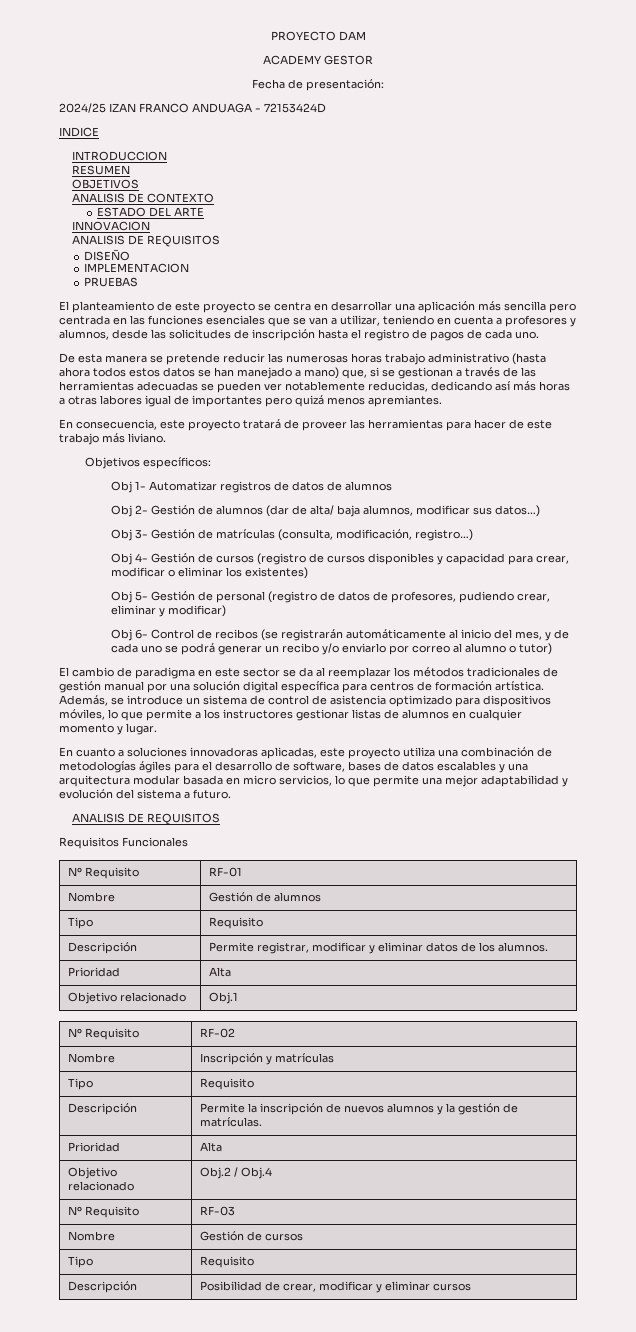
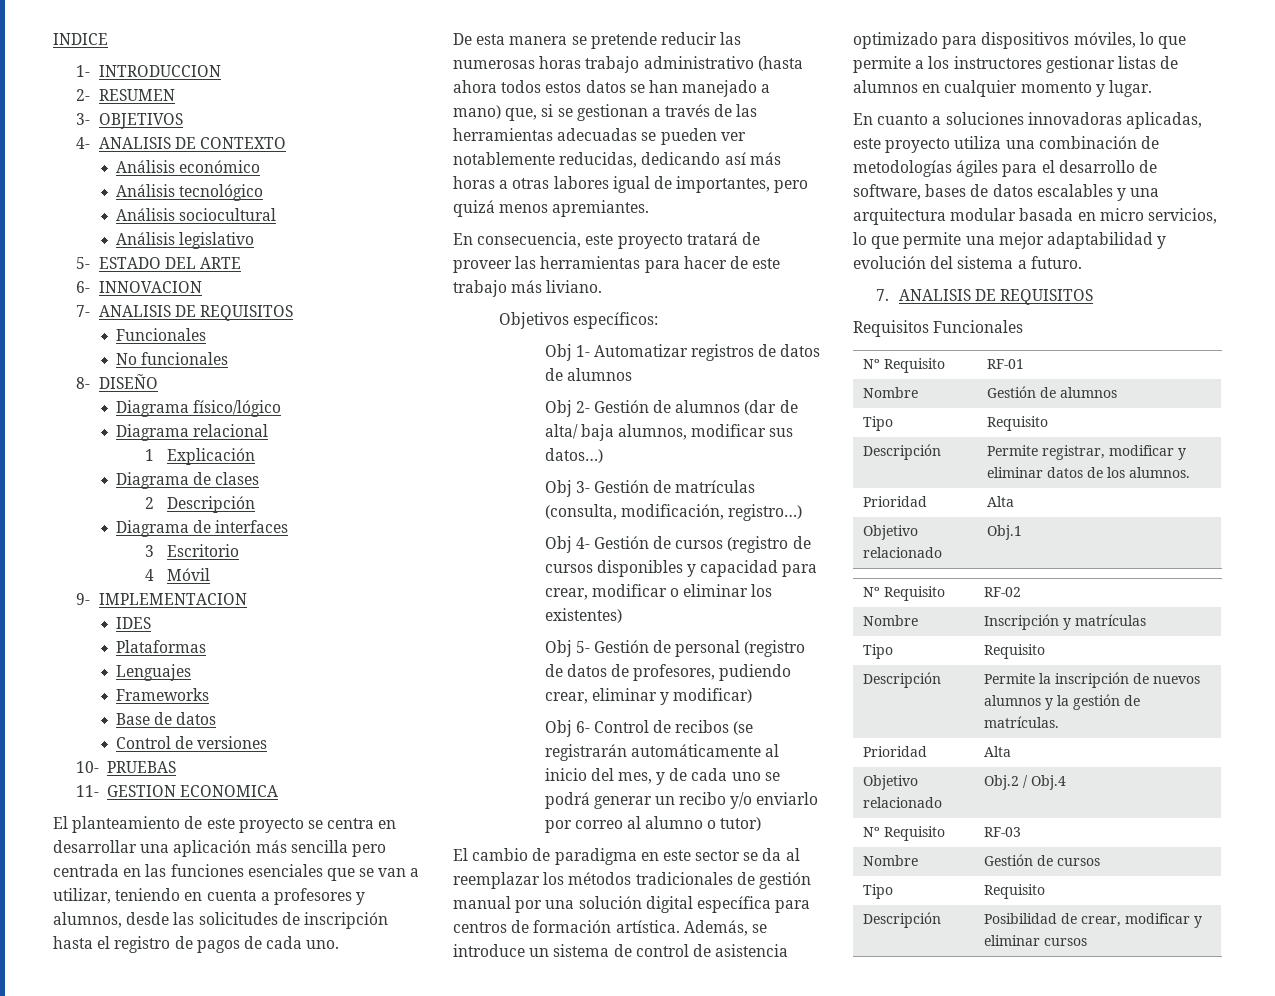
[270,31,366,41] [263,55,373,65] [252,79,384,91] [59,103,326,113] PROYECTO DAM // ACADEMY GESTOR // Fecha de presentación: // 2024/25 IZAN FRANCO ANDUAGA - 72153424D // -> (53, 39) none
(99, 132) none -> [75,65,90,77] 1-
(167, 156) none -> [75,89,90,101] 2-
(130, 170) none -> [75,113,90,125] 3-
(139, 184) none -> [75,137,90,149] 4-
(214, 198) none -> [115,160,260,173] [115,184,263,201] [115,208,276,221] [115,232,254,249] [75,257,90,269] Análisis económico // Análisis tecnológico // Análisis sociocultural // Análisis legislativo // 5-
(204, 211) none -> [75,281,90,293] 6-
[71,235,220,247] [83,249,130,261] [83,263,189,273] [83,277,138,287] ANALISIS DE REQUISITOS // DISEÑO // IMPLEMENTACION // PRUEBAS -> [75,305,294,321] [115,328,206,341] [115,352,228,365] [75,374,158,389] [115,400,281,417] [115,424,268,441] [144,448,256,465] [115,472,260,489] [144,496,256,513] [115,520,289,537] [144,544,240,557] [144,568,211,581] [75,593,247,605] [115,617,151,629] [115,640,206,653] [115,664,191,681] [115,688,209,701] [115,712,217,725] [115,736,268,749] [75,761,176,773] [75,785,278,797] 7- ANALISIS DE REQUISITOS // Funcionales // No funcionales // 8- DISEÑO // Diagrama físico/lógico // Diagrama relacional // 1 Explicación // Diagrama de clases // 2 Descripción // Diagrama de interfaces // 3 Escritorio // 4 Móvil // 9- IMPLEMENTACION // IDES // Plataformas // Lenguajes // Frameworks // Base de datos // Control de versiones // 10- PRUEBAS // 11- GESTION ECONOMICA
[192,395,262,407] importantes -> [676,176,771,193] importantes,
(231, 794) none -> [875,289,889,301] 7.

